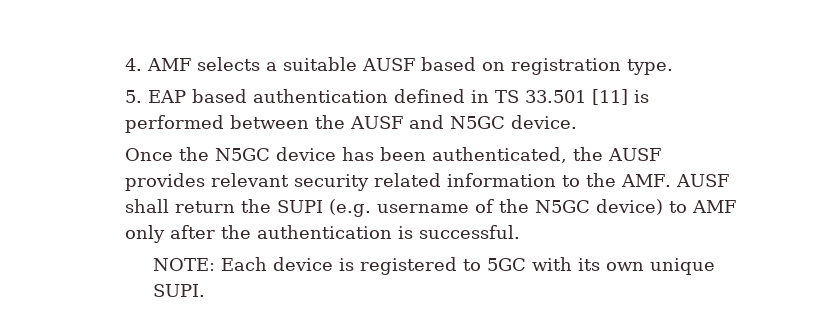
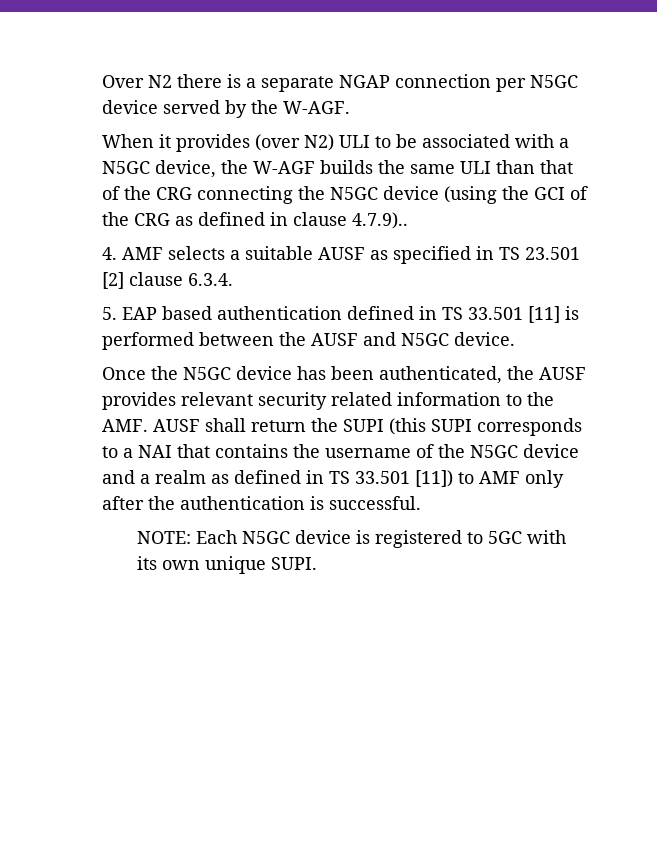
(125, 64) none -> [101,74,578,92] [101,100,350,118] [101,134,569,152] [101,160,573,178] [101,186,588,204] [101,212,408,229] Over N2 there is a separate NGAP connection per N5GC device served by the W-AGF. // When it provides (over N2) ULI to be associated with a N5GC device, the W-AGF builds the same ULI than that of the CRG connecting the N5GC device (using the GCI of the CRG as defined in clause 4.7.9).. //
[421,57,674,75] based on registration type. -> [369,246,580,264] [101,272,233,289] as specified in TS 23.501 [2] clause 6.3.4.
[329,199,664,217] (e.g. username of the N5GC device) -> [388,418,582,436] [101,444,579,458] [101,470,453,487] (this SUPI corresponds to a NAI that contains the username of the N5GC device and a realm as defined in TS 33.501 [11])
(267, 264) none -> [241,531,290,544] N5GC

